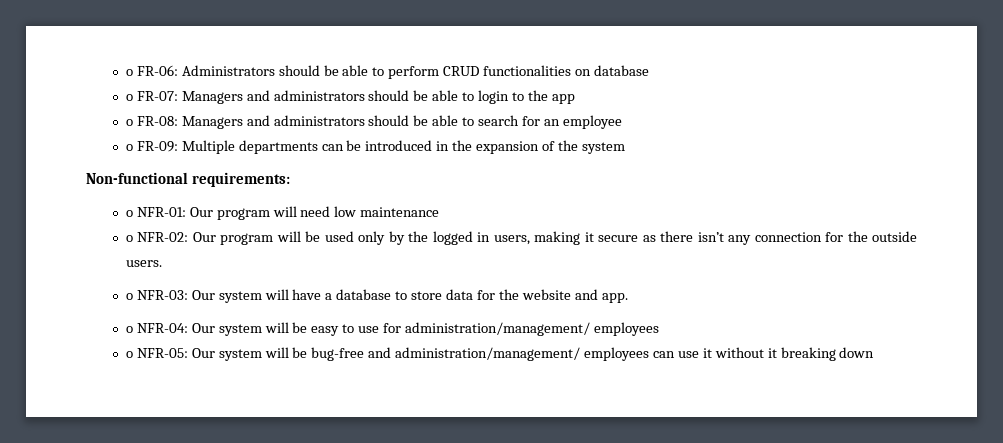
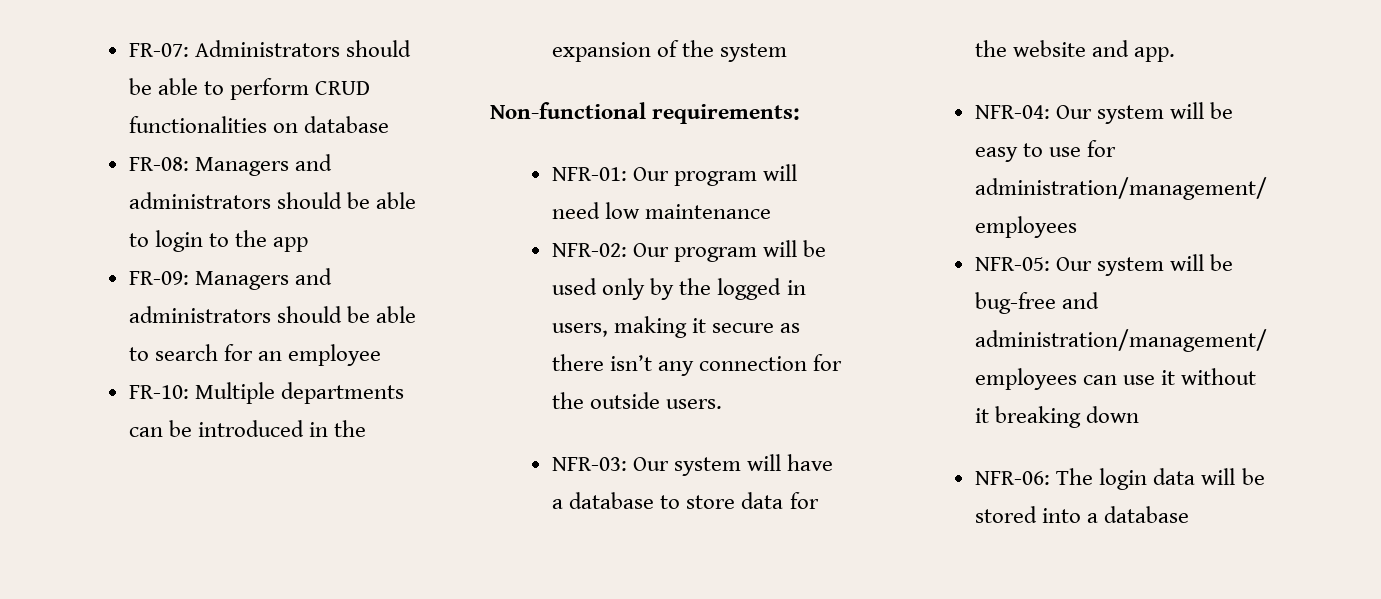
[125,65,178,76] o FR-06: -> [129,43,190,57] FR-07:
[125,91,178,101] o FR-07: -> [129,157,190,171] FR-08:
[125,116,178,126] o FR-08: -> [129,271,190,285] FR-09:
[125,141,178,152] o FR-09: -> [129,385,190,399] FR-10:
[125,210,133,217] o -> (801, 114) none
[125,235,133,242] o -> (772, 211) none
[125,293,133,300] o -> (723, 404) none
[125,326,133,333] o -> (1176, 54) none
[125,351,133,358] o -> (1078, 227) none
(875, 352) none -> [975,468,1265,490] [975,506,1190,523] // NFR-06: The login data will be stored into a database

